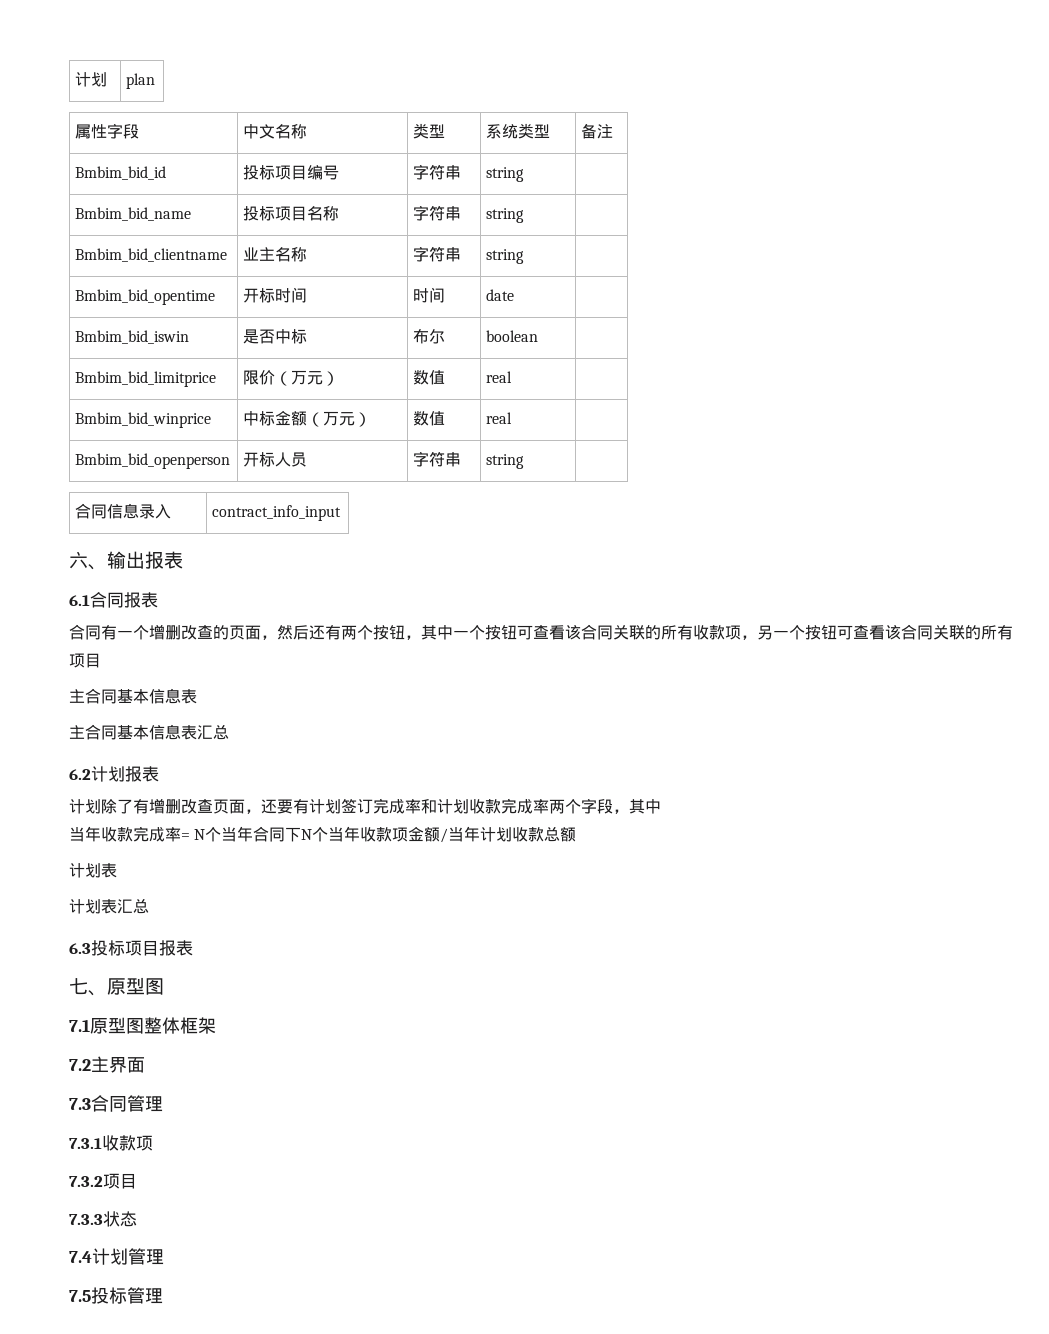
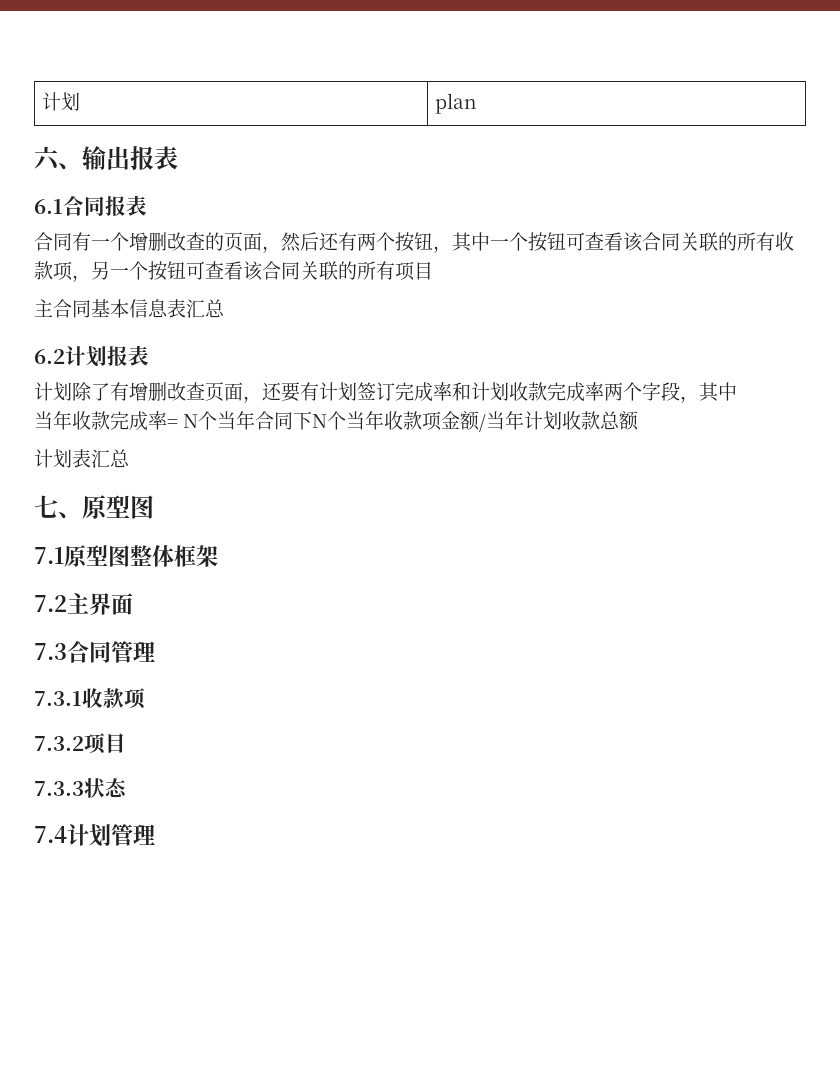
[75,123,140,139] [243,124,308,139] [413,123,446,139] [486,123,551,139] [581,123,614,139] [75,166,167,180] [243,165,340,180] [413,164,462,180] [486,167,525,182] [75,207,192,221] [243,206,340,221] [413,205,462,221] [486,208,525,223] [75,248,228,262] [243,247,308,262] [413,246,462,262] [486,249,525,264] [75,289,216,305] [243,287,308,303] [413,287,446,303] [486,289,515,301] [75,330,190,344] [243,329,308,344] [413,328,446,344] [486,330,539,342] [75,371,217,387] [243,370,340,386] [413,370,446,385] [486,371,513,383] [75,412,212,428] [243,411,372,427] [413,411,446,426] [486,412,513,424] [75,453,231,469] [243,452,308,467] [413,451,462,467] [486,454,525,469] [75,503,172,519] [212,505,342,521] // 属性字段 | 中文名称 | 类型 | 系统类型 | 备注 // Bmbim_bid_id | 投标项目编号 | 字符串 | string | // Bmbim_bid_name | 投标项目名称 | 字符串 | string | // Bmbim_bid_clientname | 业主名称 | 字符串 | string | // Bmbim_bid_opentime | 开标时间 | 时间 | date | // Bmbim_bid_iswin | 是否中标 | 布尔 | boolean | // Bmbim_bid_limitprice | 限价（万元） | 数值 | real | // Bmbim_bid_winprice | 中标金额（万元） | 数值 | real | // Bmbim_bid_openperson | 开标人员 | 字符串 | string | // 合同信息录入 | contract_info_input -> (478, 103) none
[69,724,197,740] // 主合同基本信息表 -> (186, 308) none
[69,899,149,914] [69,940,193,956] // 计划表汇总 // 6.3投标项目报表 -> [91,449,130,468] 汇总
[69,1287,163,1304] // 7.5投标管理 -> (155, 834) none

